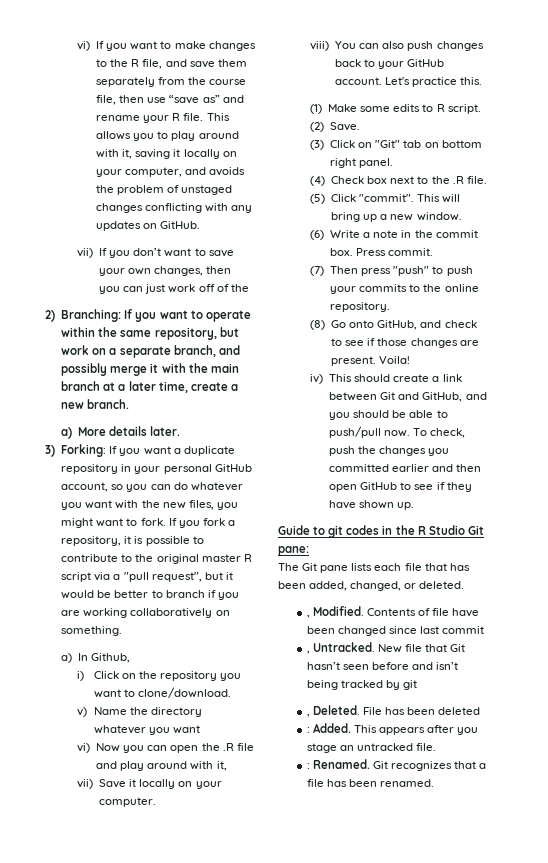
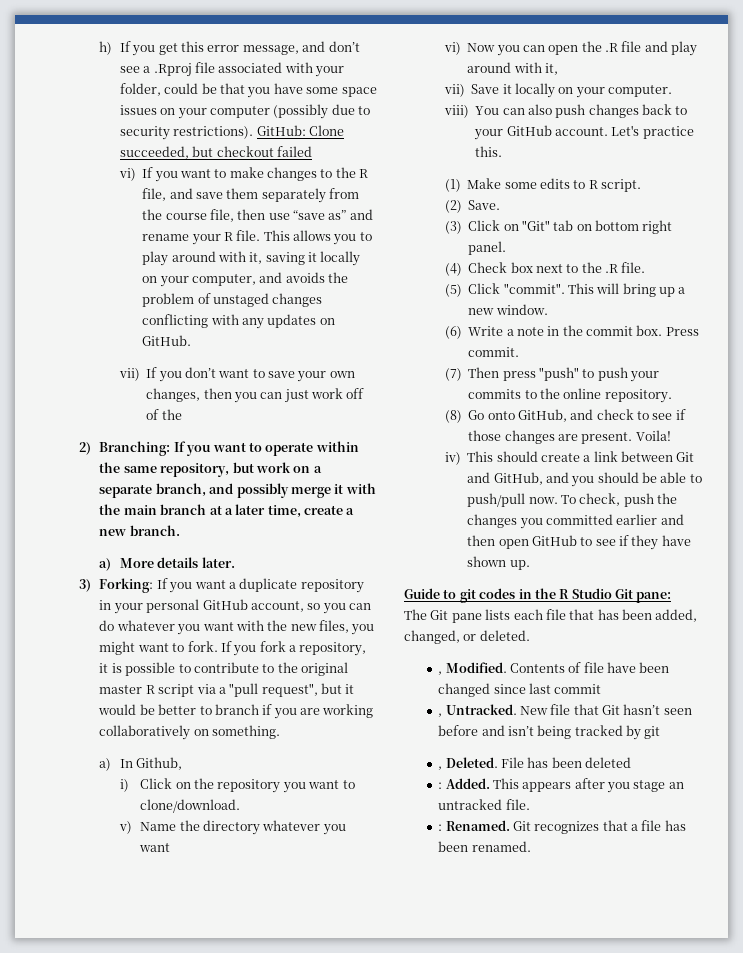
(77, 46) none -> [99,41,360,56] [119,62,345,77] [119,83,377,98] [119,104,371,119] [119,125,345,140] [119,146,313,159] h) If you get this error message, and don’t see a .Rproj file associated with your folder, could be that you have some space issues on your computer (possibly due to security restrictions). GitHub: Clone succeeded, but checkout failed //

